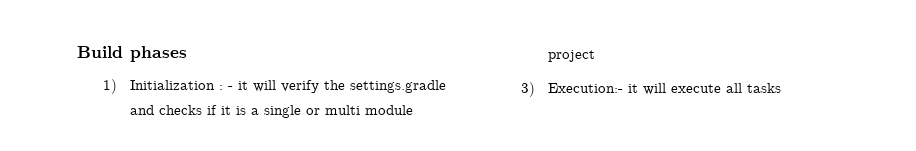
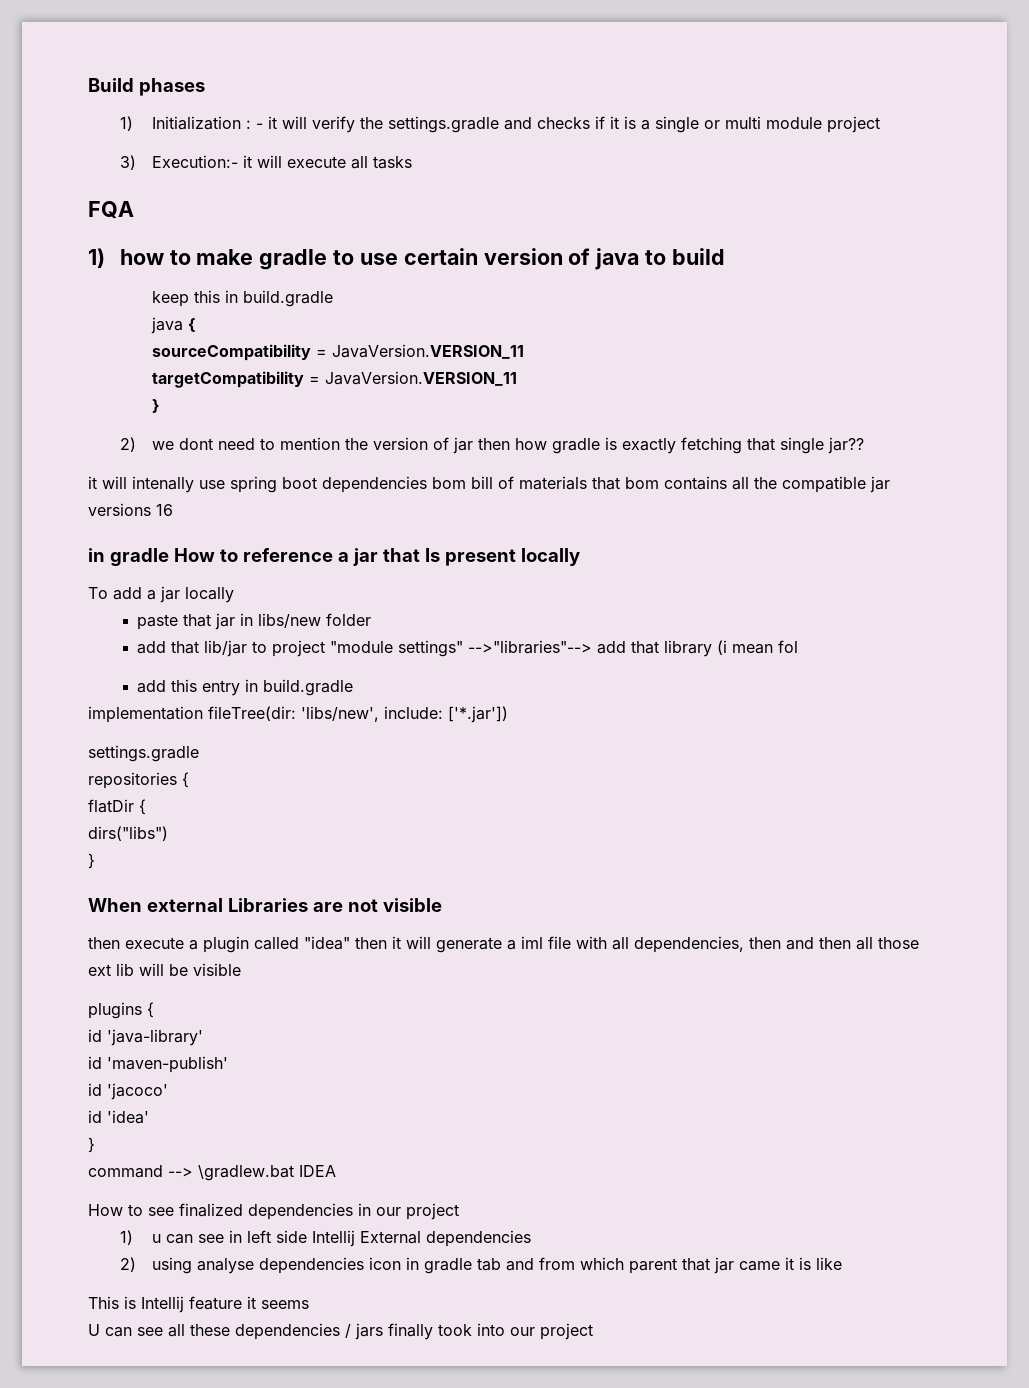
(781, 88) none -> [88,201,134,219] [88,248,725,270] [151,290,333,307] [150,317,196,334] [151,344,524,361] [151,371,517,388] [151,399,160,413] [119,437,864,454] [88,476,890,493] [88,503,173,516] [88,548,580,566] [88,586,234,603] [137,613,372,630] [137,640,799,657] [137,679,354,696] [88,706,508,723] [88,745,199,762] [88,772,189,789] [88,799,146,815] [88,826,168,841] [88,853,95,869] [88,898,442,912] [88,936,919,953] [88,963,241,976] [88,1002,154,1019] [88,1029,203,1046] [88,1056,228,1073] [88,1083,168,1100] [88,1110,149,1124] [88,1137,95,1153] [88,1165,336,1181] [88,1203,459,1220] [119,1230,531,1247] [119,1257,842,1274] [88,1296,309,1313] [88,1323,593,1340] // FQA // 1) how to make gradle to use certain version of java to build // keep this in build.gradle // java { // sourceCompatibility = JavaVersion.VERSION_11 // targetCompatibility = JavaVersion.VERSION_11 // } // 2) we dont need to mention the version of jar then how gradle is exactly fetching that single jar?? // it will intenally use spring boot dependencies bom bill of materials that bom contains all the compatible jar versions 16 // in gradle How to reference a jar that Is present locally // To add a jar locally // paste that jar in libs/new folder // add that lib/jar to project "module settings" -->"libraries"--> add that library (i mean fol // add this entry in build.gradle // implementation fileTree(dir: 'libs/new', include: ['*.jar']) // settings.gradle // repositories { // flatDir { // dirs("libs") // } // When external Libraries are not visible // then execute a plugin called "idea" then it will generate a iml file with all dependencies, then and then all those ext lib will be visible // plugins { // id 'java-library' // id 'maven-publish' // id 'jacoco' // id 'idea' // } // command --> \gradlew.bat IDEA // How to see finalized dependencies in our project // 1) u can see in left side Intellij External dependencies // 2) using analyse dependencies icon in gradle tab and from which parent that jar came it is like // This is Intellij feature it seems // U can see all these dependencies / jars finally took into our project

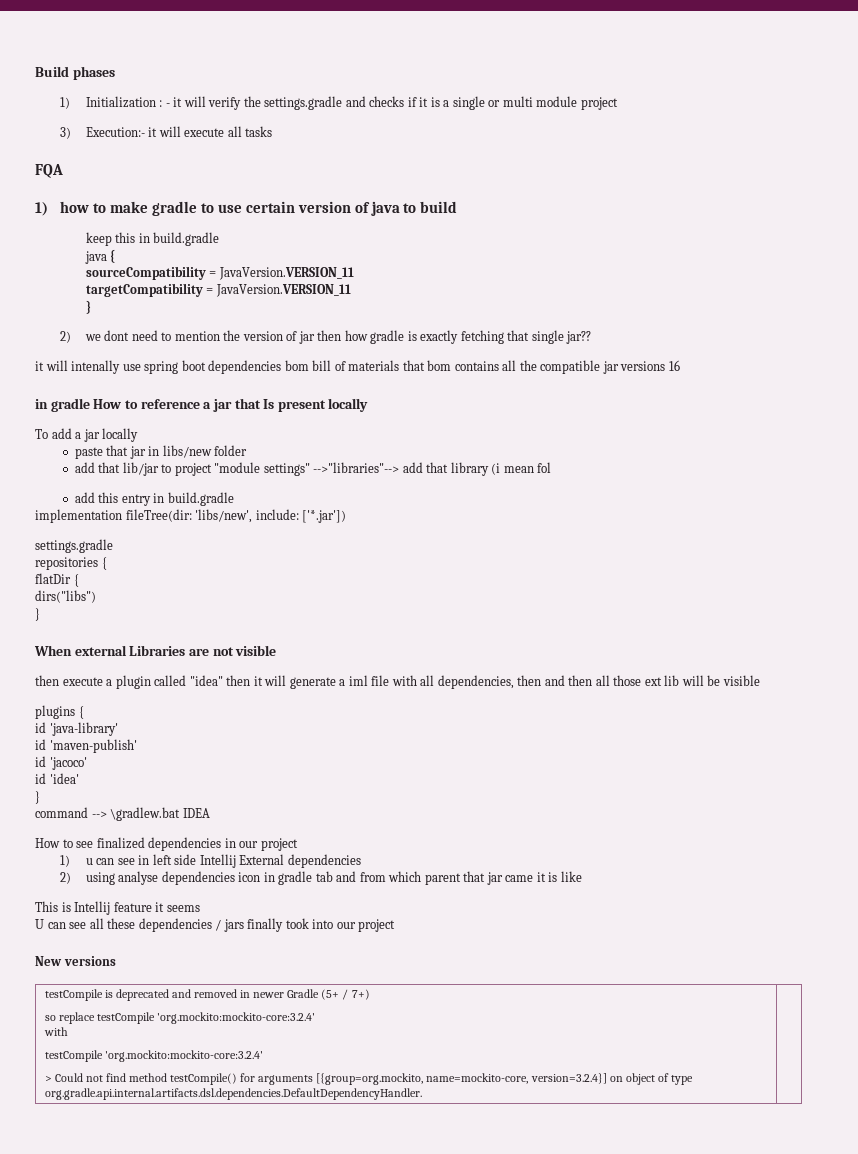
(593, 1331) none -> [35,956,116,966] [44,989,370,1001] [44,1012,315,1024] [43,1027,68,1036] [44,1050,263,1062] [44,1073,694,1085] [44,1088,422,1100] // New versions // testCompile is deprecated and removed in newer Gradle (5+ / 7+) // so replace testCompile 'org.mockito:mockito-core:3.2.4' // with // testCompile 'org.mockito:mockito-core:3.2.4' // > Could not find method testCompile() for arguments [{group=org.mockito, name=mockito-core, version=3.2.4}] on object of type org.gradle.api.internal.artifacts.dsl.dependencies.DefaultDependencyHandler. |

